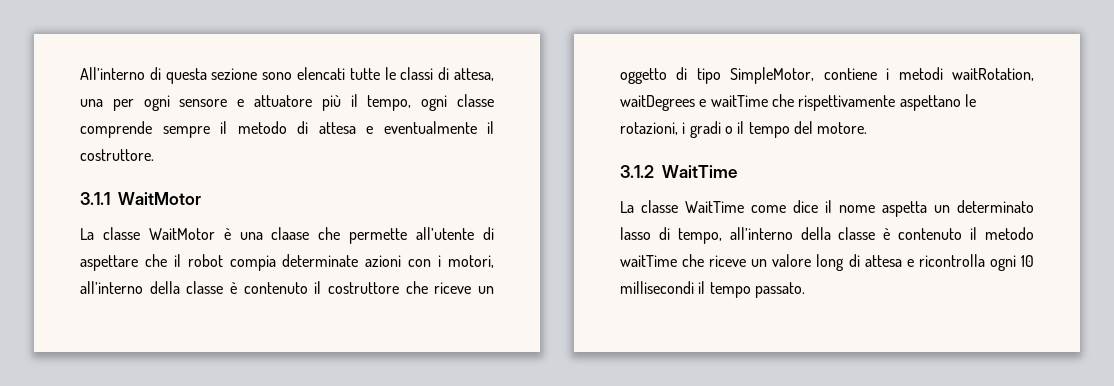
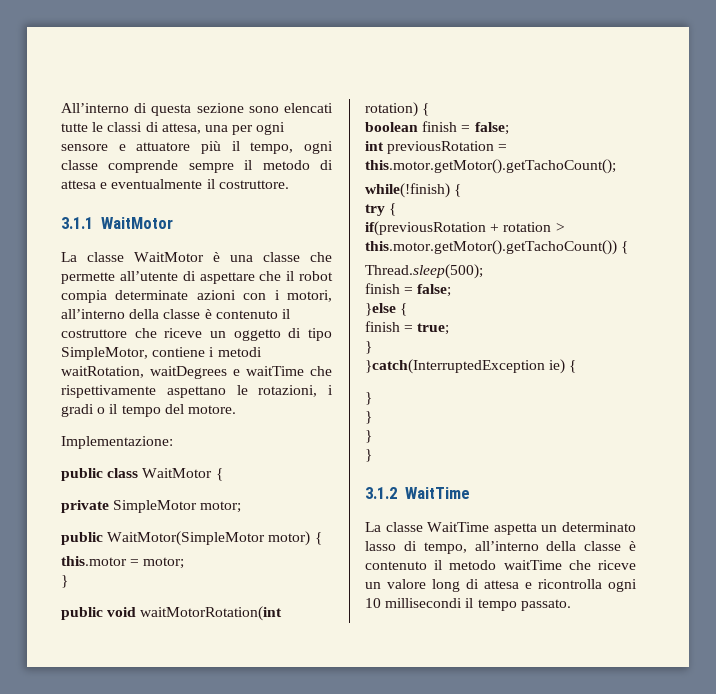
[271,227,310,240] claase -> [263,252,300,262] classe
(868, 128) none -> [61,436,173,449] [61,468,223,481] [61,500,242,513] [61,531,322,546] [61,556,185,569] [61,575,68,588] [61,606,283,621] [365,102,430,117] [365,121,509,135] [365,141,508,154] [365,159,616,174] [365,183,462,198] [365,203,397,216] [365,221,565,236] [365,240,629,255] [365,264,483,279] [365,283,452,297] [365,303,408,316] [365,321,450,335] [365,341,372,354] [365,359,577,374] [365,392,372,405] [365,411,372,424] [365,430,372,443] [365,449,372,462] // Implementazione: // public class WaitMotor { // private SimpleMotor motor; // public WaitMotor(SimpleMotor motor) { // this.motor = motor; // } // public void waitMotorRotation(int rotation) { // boolean finish = false; // int previousRotation = this.motor.getMotor().getTachoCount(); // while(!finish) { // try { // if(previousRotation + rotation > this.motor.getMotor().getTachoCount()) { // Thread.sleep(500); // finish = false; // }else { // finish = true; // } // }catch(InterruptedException ie) { // } // } // } // }
[750,200,875,213] come dice il nome -> (490, 527) none

